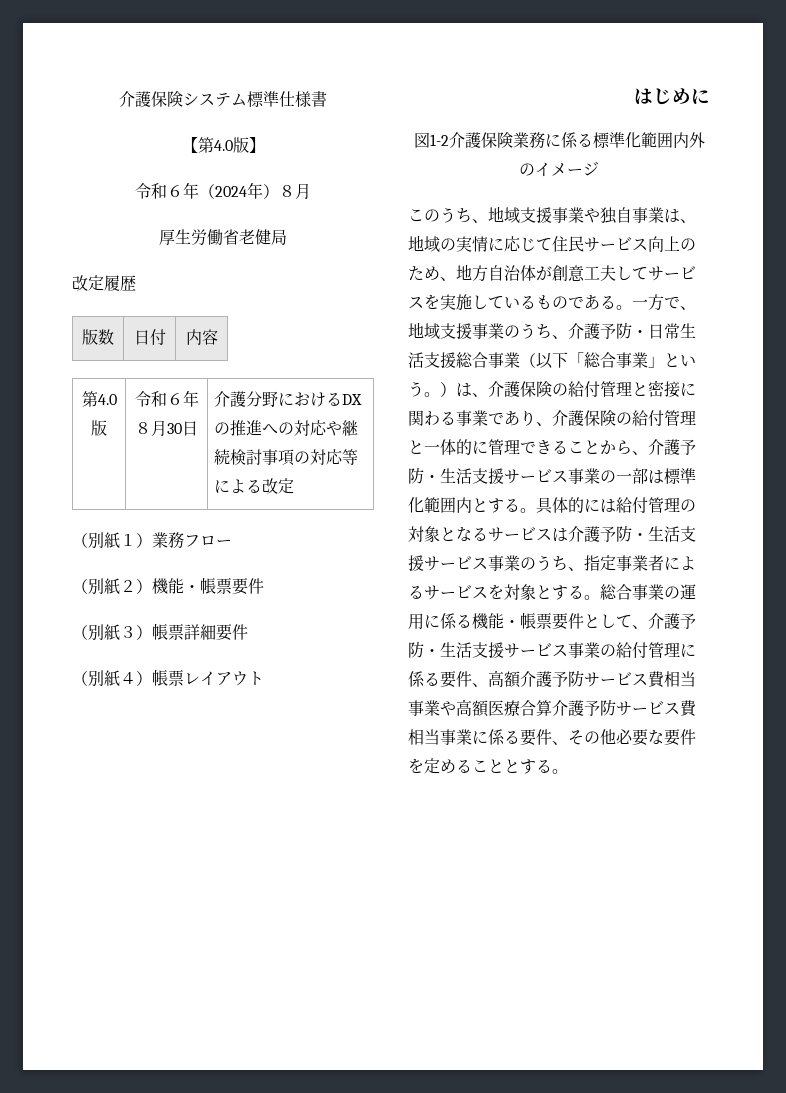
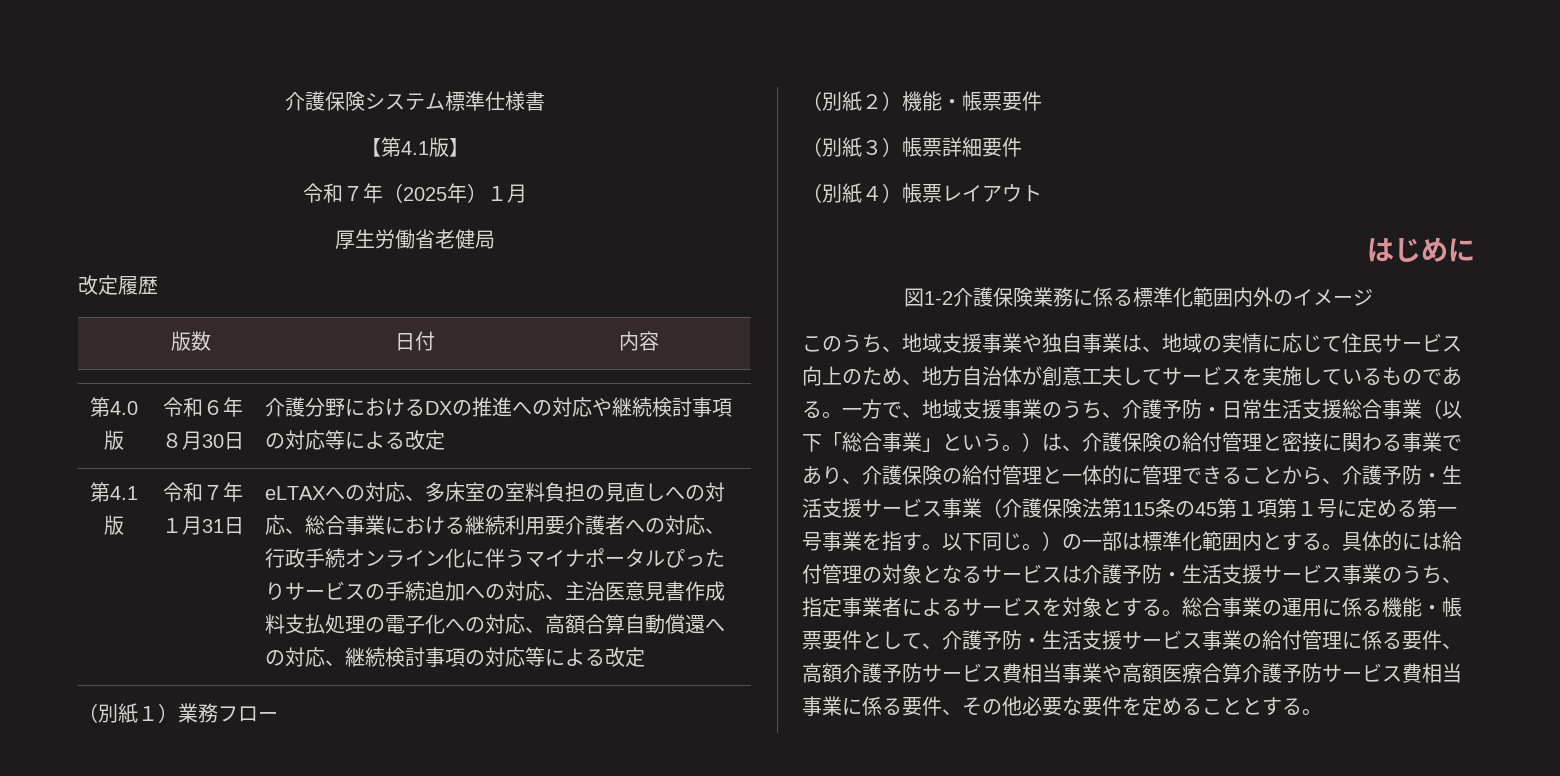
[213,140,233,151] 4.0 -> [400,141,429,155] 4.1
[167,182,295,199] ６年（2024年）８ -> [342,183,507,203] ７年（2025年）１
(294, 486) none -> [90,482,138,502] [104,515,124,535] [162,482,243,502] [161,516,244,535] [264,482,725,502] [264,515,725,535] [264,548,725,568] [264,581,725,601] [264,614,725,634] [264,647,645,667] // 第4.1版 | 令和７年１月31日 | eLTAXへの対応、多床室の室料負担の見直しへの対応、総合事業における継続利用要介護者への対応、行政手続オンライン化に伴うマイナポータルぴったりサービスの手続追加への対応、主治医意見書作成料支払処理の電子化への対応、高額合算自動償還への対応、継続検討事項の対応等による改定
(600, 476) none -> [982,498,1457,518] [802,531,1062,551] （介護保険法第115条の45第１項第１号に定める第一号事業を指す。以下同じ。）

